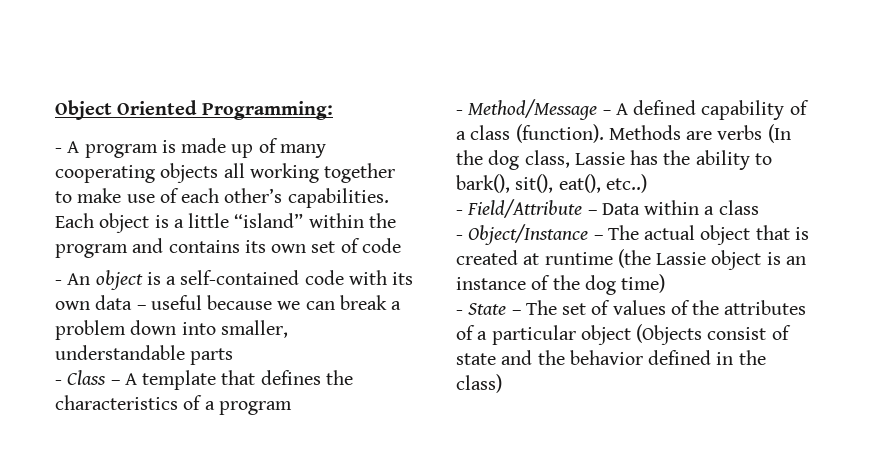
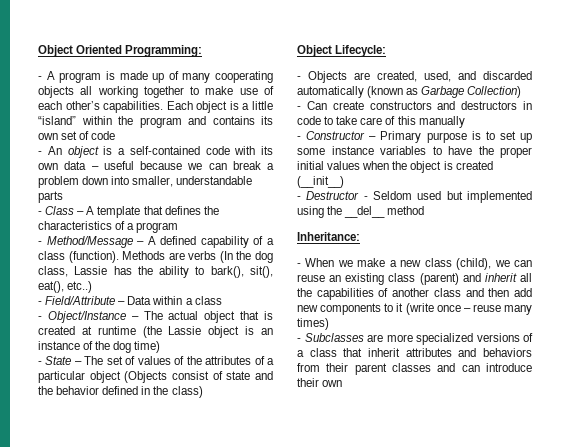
(502, 383) none -> [297,45,387,57] [297,71,532,83] [297,86,522,98] [297,101,532,110] [297,116,465,128] [297,131,532,143] [297,146,532,158] [297,161,493,173] [297,176,344,188] [297,191,532,203] [297,206,425,218] [297,232,360,241] [297,258,532,270] [297,273,532,285] [297,288,532,300] [297,303,532,315] [297,318,329,330] [297,333,533,345] [297,348,532,357] [297,363,532,375] [297,378,343,387] // Object Lifecycle: // - Objects are created, used, and discarded automatically (known as Garbage Collection) // - Can create constructors and destructors in code to take care of this manually // - Constructor – Primary purpose is to set up some instance variables to have the proper initial values when the object is created (__init__) // - Destructor - Seldom used but implemented using the __del__ method // Inheritance: // - When we make a new class (child), we can reuse an existing class (parent) and inherit all the capabilities of another class and then add new components to it (write once – reuse many times) // - Subclasses are more specialized versions of a class that inherit attributes and behaviors from their parent classes and can introduce their own

